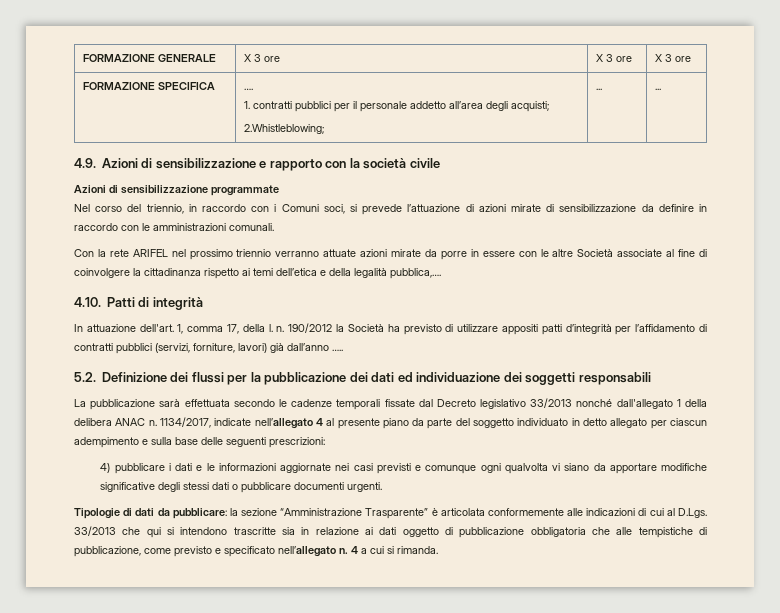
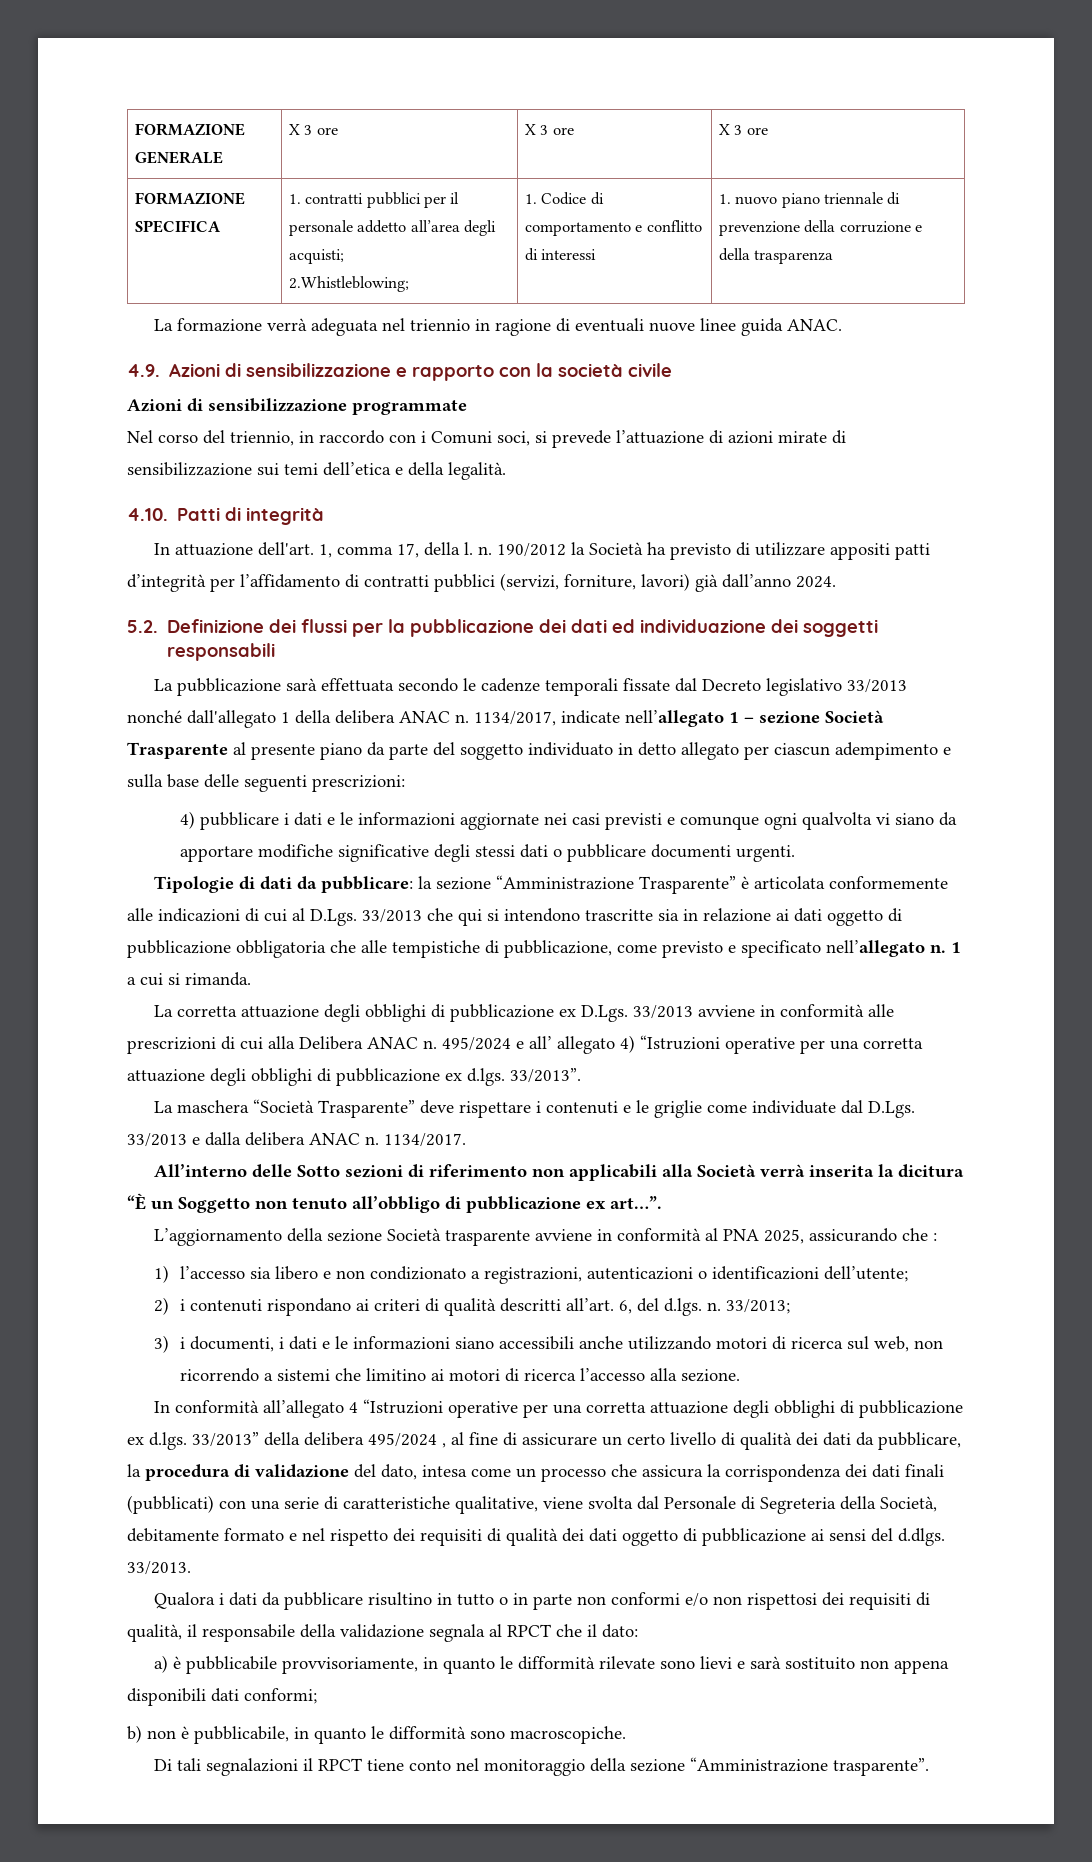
[243,88,253,90] …. // -> (221, 226) none
[595,88,602,90] [654,88,661,90] ... | ... -> [524,192,604,205] [524,220,702,236] [524,248,597,261] [718,192,901,208] [718,220,922,236] [718,248,834,264] [154,318,843,336] 1. Codice di comportamento e conflitto di interessi | 1. nuovo piano triennale di prevenzione della corruzione e della trasparenza // La formazione verrà adeguata nel triennio in ragione di eventuali nuove linee guida ANAC.
[641,204,707,212] [74,223,274,231] [74,249,708,260] [74,268,250,279] da definire in raccordo con le amministrazioni comunali. // Con la rete ARIFEL nel prossimo triennio verranno attuate azioni mirate da porre in essere con le altre Società associate al fine di coinvolgere la cittadinanza rispetto ai -> [257,463,279,476] sui
[354,268,441,279] legalità pubblica,…. -> [448,462,506,480] legalità.
[332,349,343,351] ….. -> [796,576,836,588] 2024.
[315,418,323,426] 4 -> [729,710,884,724] [127,742,228,759] 1 – sezione Società Trasparente
[351,546,358,554] 4 -> [951,942,961,953] 1
(438, 550) none -> [154,1004,895,1022] [127,1035,923,1054] [127,1068,581,1086] [154,1099,916,1118] [127,1132,466,1147] [154,1164,965,1181] [127,1193,662,1213] [154,1228,938,1246] [153,1265,909,1284] [153,1297,791,1316] [153,1335,944,1353] [180,1368,741,1382] [154,1399,964,1418] [127,1432,961,1450] [127,1464,944,1482] [127,1495,937,1514] [127,1528,945,1546] [127,1561,191,1575] [154,1592,931,1610] [127,1624,638,1642] [154,1655,950,1674] [127,1688,317,1706] [127,1725,626,1744] [154,1757,930,1776] // La corretta attuazione degli obblighi di pubblicazione ex D.Lgs. 33/2013 avviene in conformità alle prescrizioni di cui alla Delibera ANAC n. 495/2024 e all’ allegato 4) “Istruzioni operative per una corretta attuazione degli obblighi di pubblicazione ex d.lgs. 33/2013”. // La maschera “Società Trasparente” deve rispettare i contenuti e le griglie come individuate dal D.Lgs. 33/2013 e dalla delibera ANAC n. 1134/2017. // All’interno delle Sotto sezioni di riferimento non applicabili alla Società verrà inserita la dicitura “È un Soggetto non tenuto all’obbligo di pubblicazione ex art…”. // L’aggiornamento della sezione Società trasparente avviene in conformità al PNA 2025, assicurando che : // 1) l’accesso sia libero e non condizionato a registrazioni, autenticazioni o identificazioni dell’utente; // 2) i contenuti rispondano ai criteri di qualità descritti all’art. 6, del d.lgs. n. 33/2013; // 3) i documenti, i dati e le informazioni siano accessibili anche utilizzando motori di ricerca sul web, non ricorrendo a sistemi che limitino ai motori di ricerca l’accesso alla sezione. // In conformità all’allegato 4 “Istruzioni operative per una corretta attuazione degli obblighi di pubblicazione ex d.lgs. 33/2013” della delibera 495/2024 , al fine di assicurare un certo livello di qualità dei dati da pubblicare, la procedura di validazione del dato, intesa come un processo che assicura la corrispondenza dei dati finali (pubblicati) con una serie di caratteristiche qualitative, viene svolta dal Personale di Segreteria della Società, debitamente formato e nel rispetto dei requisiti di qualità dei dati oggetto di pubblicazione ai sensi del d.dlgs. 33/2013. // Qualora i dati da pubblicare risultino in tutto o in parte non conformi e/o non rispettosi dei requisiti di qualità, il responsabile della validazione segnala al RPCT che il dato: // a) è pubblicabile provvisoriamente, in quanto le difformità rilevate sono lievi e sarà sostituito non appena disponibili dati conformi; // b) non è pubblicabile, in quanto le difformità sono macroscopiche. // Di tali segnalazioni il RPCT tiene conto nel monitoraggio della sezione “Amministrazione trasparente”.

